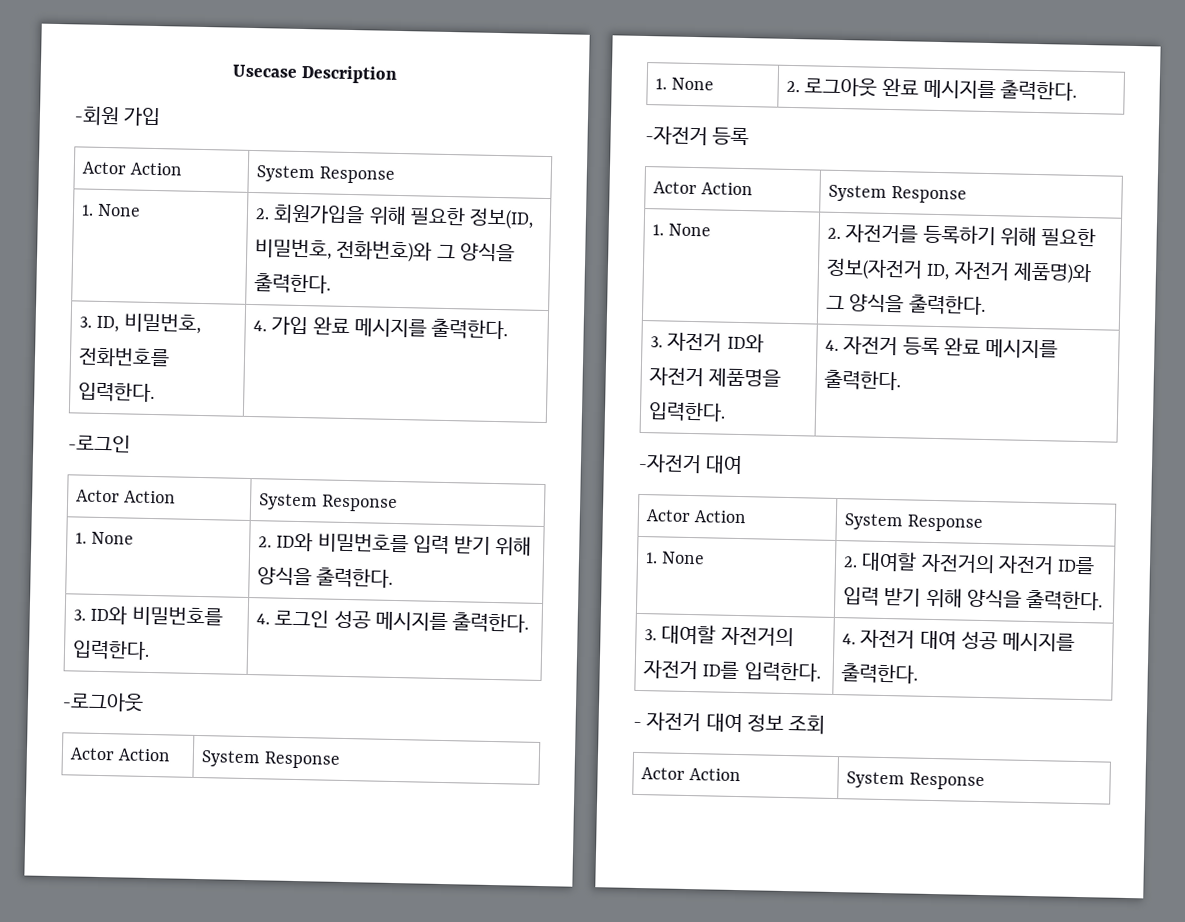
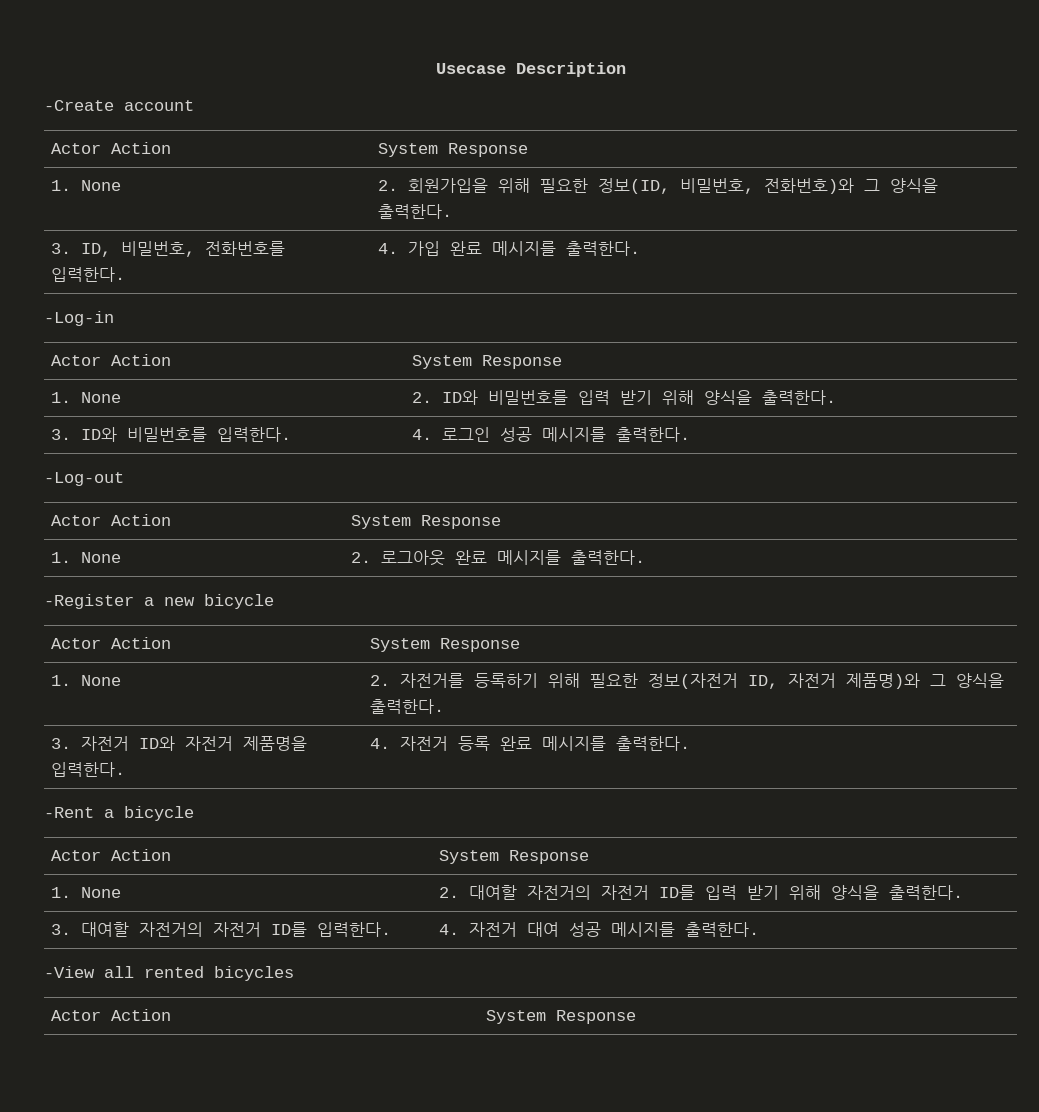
[74,106,162,127] -회원 가입 -> [44,100,194,111] -Create account
[68,434,131,453] -로그인 -> [44,311,114,326] -Log-in
[62,692,144,712] -로그아웃 -> [44,472,124,486] -Log-out
[645,126,750,147] -자전거 등록 -> [44,594,274,609] -Register a new bicycle
[638,453,744,475] -자전거 대여 -> [44,806,194,821] -Rent a bicycle
[633,712,826,735] - 자전거 대여 정보 조회 -> [44,966,294,981] -View all rented bicycles

